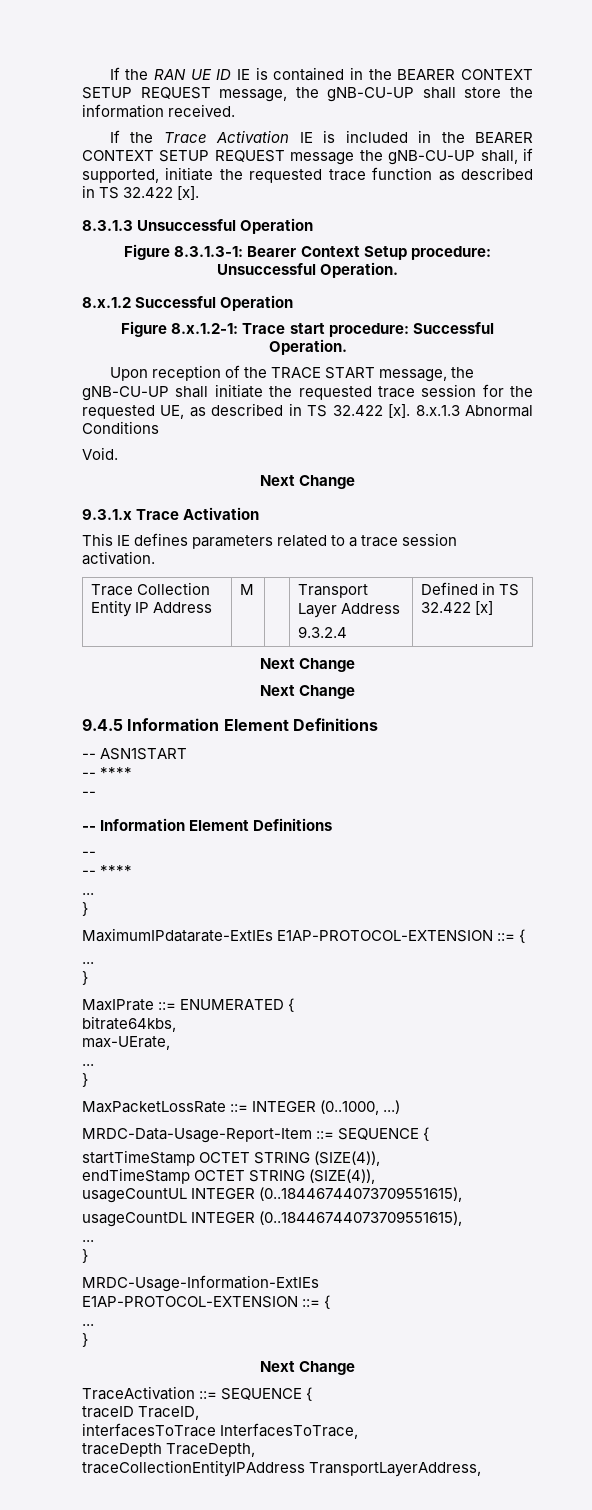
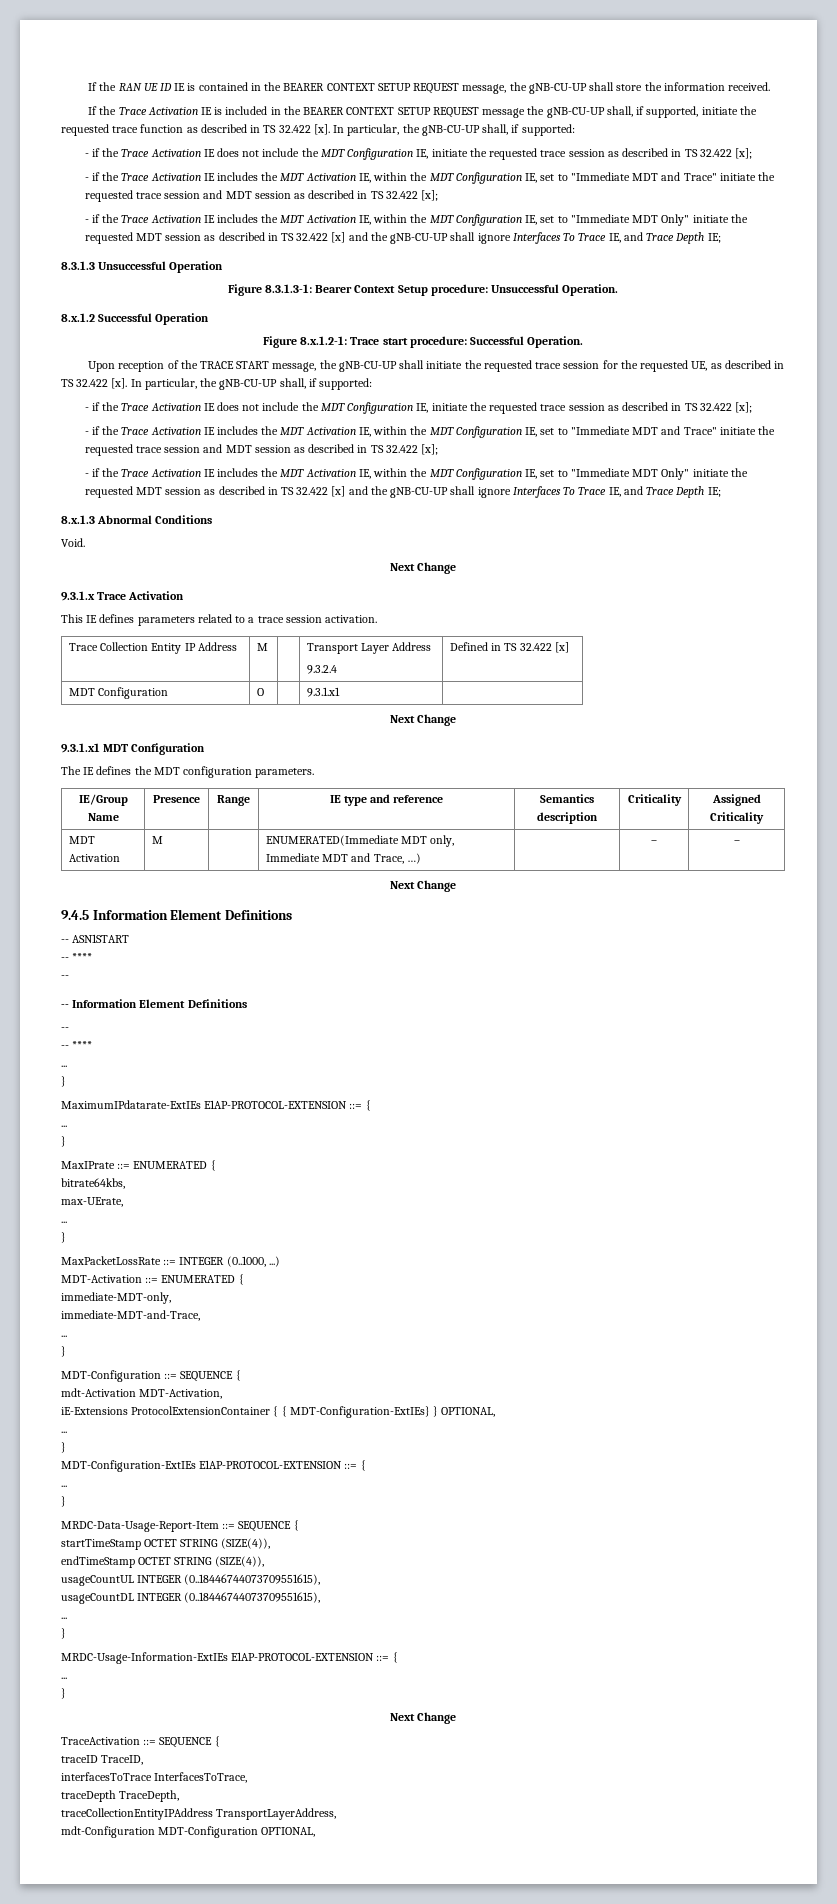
(200, 193) none -> [333,124,575,136] [84,148,753,160] [84,172,776,184] [84,190,439,202] [84,214,748,226] [84,232,721,244] In particular, the gNB-CU-UP shall, if supported: // - if the Trace Activation IE does not include the MDT Configuration IE, initiate the requested trace session as described in TS 32.422 [x]; // - if the Trace Activation IE includes the MDT Activation IE, within the MDT Configuration IE, set to "Immediate MDT and Trace" initiate the requested trace session and MDT session as described in TS 32.422 [x]; // - if the Trace Activation IE includes the MDT Activation IE, within the MDT Configuration IE, set to "Immediate MDT Only" initiate the requested MDT session as described in TS 32.422 [x] and the gNB-CU-UP shall ignore Interfaces To Trace IE, and Trace Depth IE;
(411, 411) none -> [130,378,373,390] [84,402,753,414] [84,426,776,438] [84,444,439,456] [84,468,748,480] [84,486,721,498] In particular, the gNB-CU-UP shall, if supported: // - if the Trace Activation IE does not include the MDT Configuration IE, initiate the requested trace session as described in TS 32.422 [x]; // - if the Trace Activation IE includes the MDT Activation IE, within the MDT Configuration IE, set to "Immediate MDT and Trace" initiate the requested trace session and MDT session as described in TS 32.422 [x]; // - if the Trace Activation IE includes the MDT Activation IE, within the MDT Configuration IE, set to "Immediate MDT Only" initiate the requested MDT session as described in TS 32.422 [x] and the gNB-CU-UP shall ignore Interfaces To Trace IE, and Trace Depth IE; //
[259,658,356,672] // Next Change -> [68,687,169,699] [256,688,264,696] [306,687,340,697] [389,714,457,726] [61,743,206,755] [61,766,315,778] [78,794,128,806] [87,813,119,821] [153,795,200,803] [217,795,250,806] [329,794,444,806] [540,794,594,803] [537,812,598,824] [627,794,682,806] [711,794,761,806] [710,812,764,824] [68,836,95,844] [68,854,120,862] [151,836,163,844] [265,835,455,847] [265,853,421,864] [651,840,657,844] [733,840,740,844] // MDT Configuration | O | | 9.3.1.x1 | // Next Change // 9.3.1.x1 MDT Configuration // The IE defines the MDT configuration parameters. // IE/Group Name | Presence | Range | IE type and reference | Semantics description | Criticality | Assigned Criticality // MDT Activation | M | | ENUMERATED(Immediate MDT only, Immediate MDT and Trace, …) | | – | –
(401, 1107) none -> [61,1274,244,1285] [61,1292,171,1304] [61,1310,200,1321] [61,1335,67,1337] [61,1346,66,1357] [61,1370,241,1382] [61,1388,223,1399] [61,1406,496,1418] [61,1431,67,1433] [61,1442,66,1453] [61,1460,366,1472] [61,1485,67,1487] [61,1496,66,1507] // MDT-Activation ::= ENUMERATED { // immediate-MDT-only, // immediate-MDT-and-Trace, // ... // } // MDT-Configuration ::= SEQUENCE { // mdt-Activation MDT-Activation, // iE-Extensions ProtocolExtensionContainer { { MDT-Configuration-ExtIEs} } OPTIONAL, // ... // } // MDT-Configuration-ExtIEs E1AP-PROTOCOL-EXTENSION ::= { // ... // }
(482, 1469) none -> [61,1826,316,1838] // mdt-Configuration MDT-Configuration OPTIONAL,

